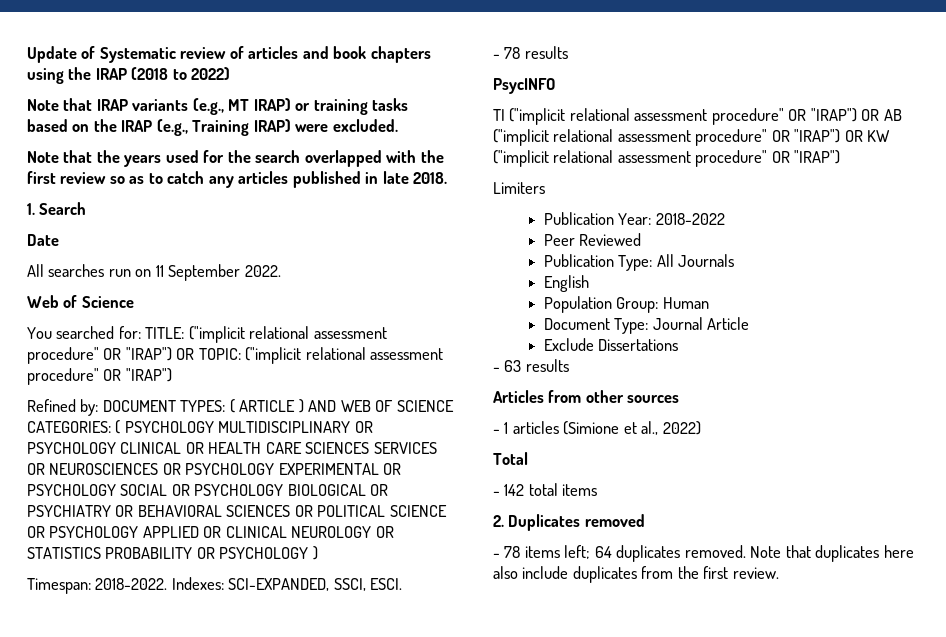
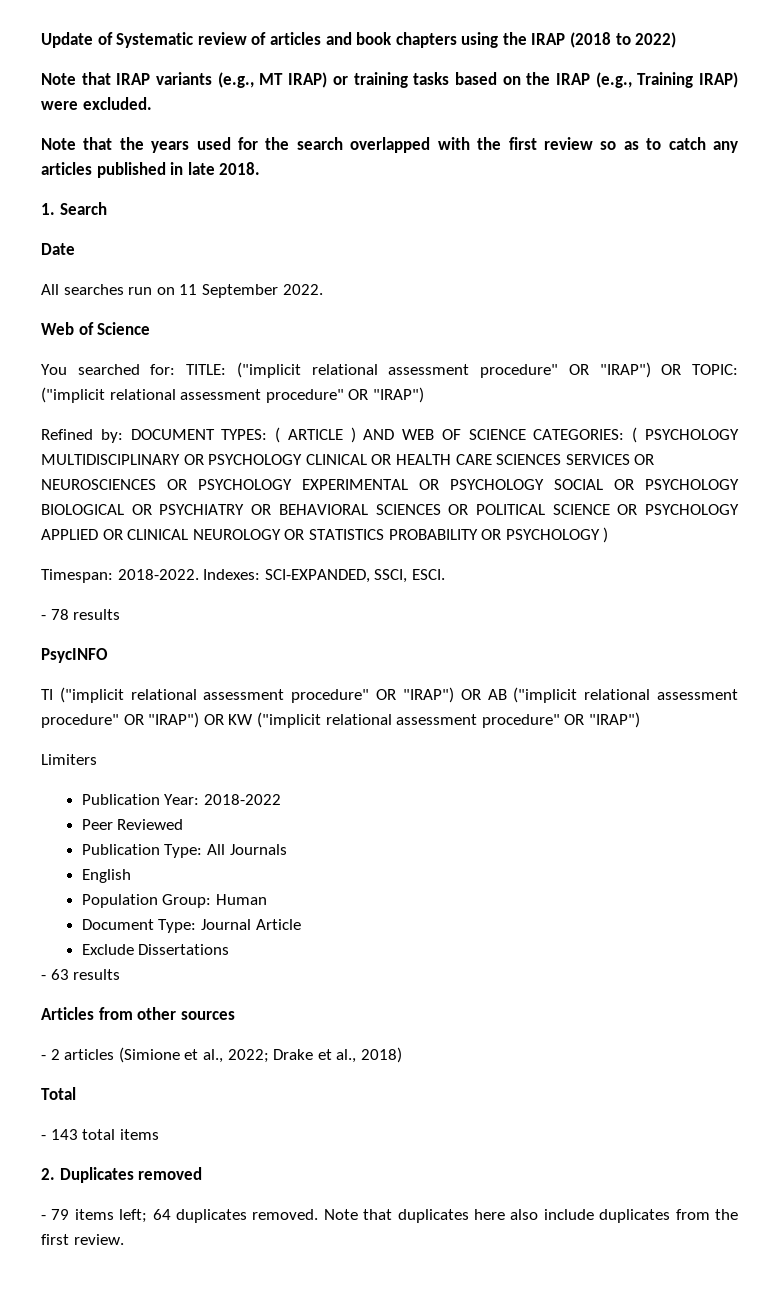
[504,422,509,434] 1 -> [50,1049,60,1060] 2
[662,421,701,435] 2022) -> [227,1047,402,1063] 2022; Drake et al., 2018)
[504,484,525,496] 142 -> [50,1129,78,1140] 143
[504,546,521,558] 78 -> [51,1209,70,1220] 79

